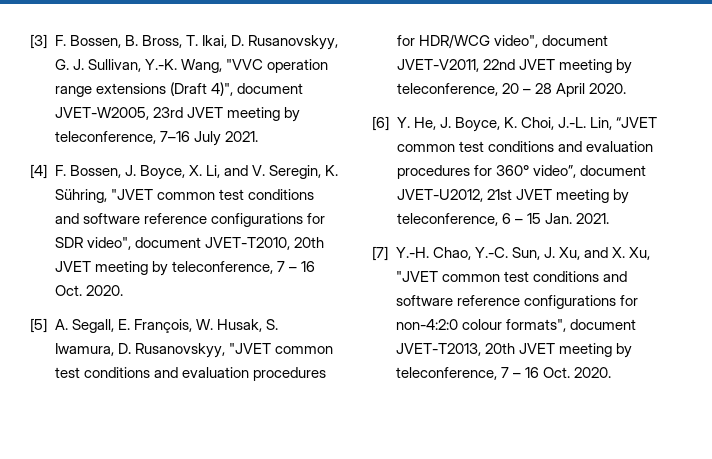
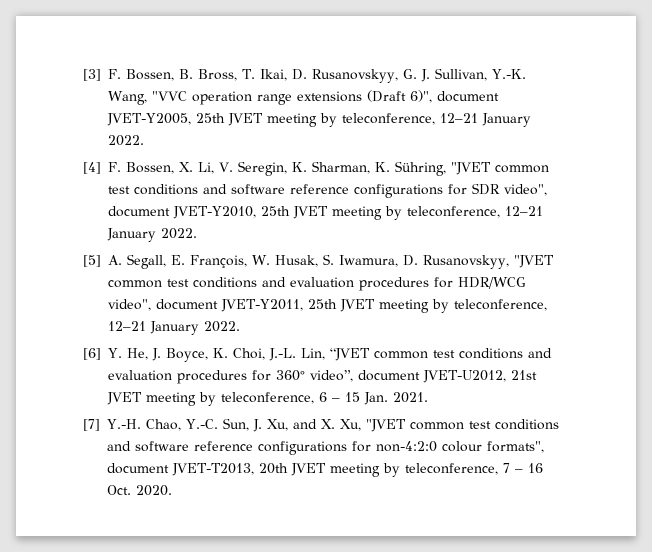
[210,82,303,96] [54,107,300,122] [54,131,258,146] 4)", document JVET-W2005, 23rd JVET meeting by teleconference, 7–16 July 2021. -> [409,90,499,103] [107,113,531,127] [108,135,144,146] 6)", document JVET-Y2005, 25th JVET meeting by teleconference, 12–21 January 2022.
[124,165,185,180] J. Boyce, -> (174, 168) none
[223,165,248,176] and -> (214, 168) none
(338, 170) none -> [311,161,390,174] Sharman, K.
[204,237,324,250] [54,261,315,276] [54,285,123,296] JVET-T2010, 20th JVET meeting by teleconference, 7 – 16 Oct. 2020. -> [173,206,543,220] [107,228,197,242] JVET-Y2010, 25th JVET meeting by teleconference, 12–21 January 2022.
[396,59,632,74] [396,83,626,97] JVET-V2011, 22nd JVET meeting by teleconference, 20 – 28 April 2020. -> [221,299,547,313] [108,321,240,335] JVET-Y2011, 25th JVET meeting by teleconference, 12–21 January 2022.

